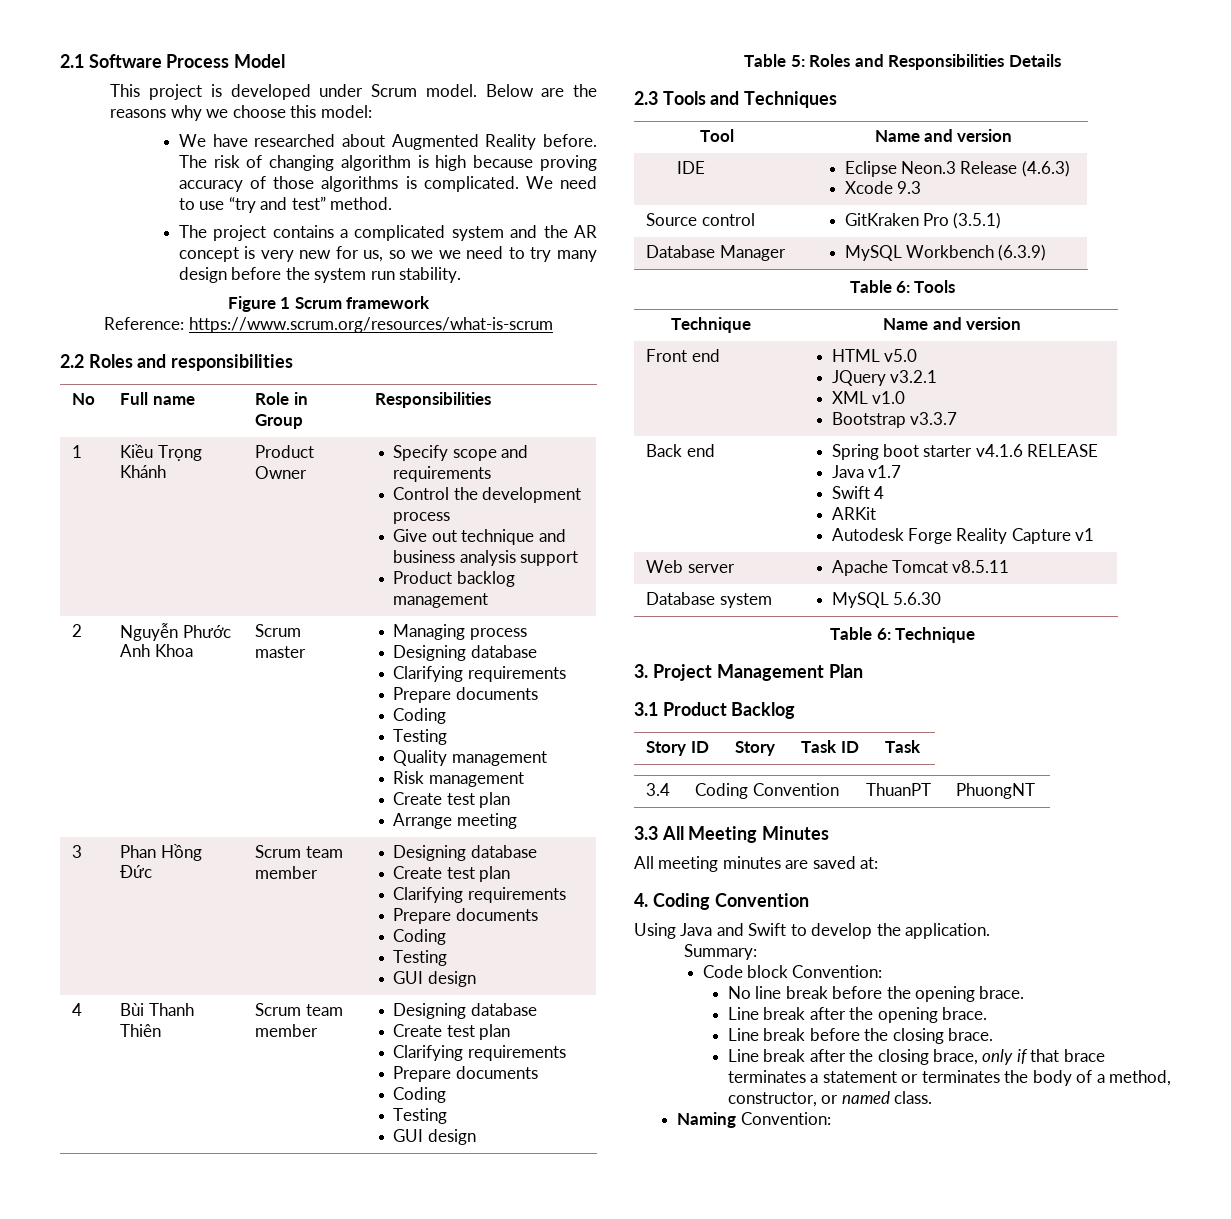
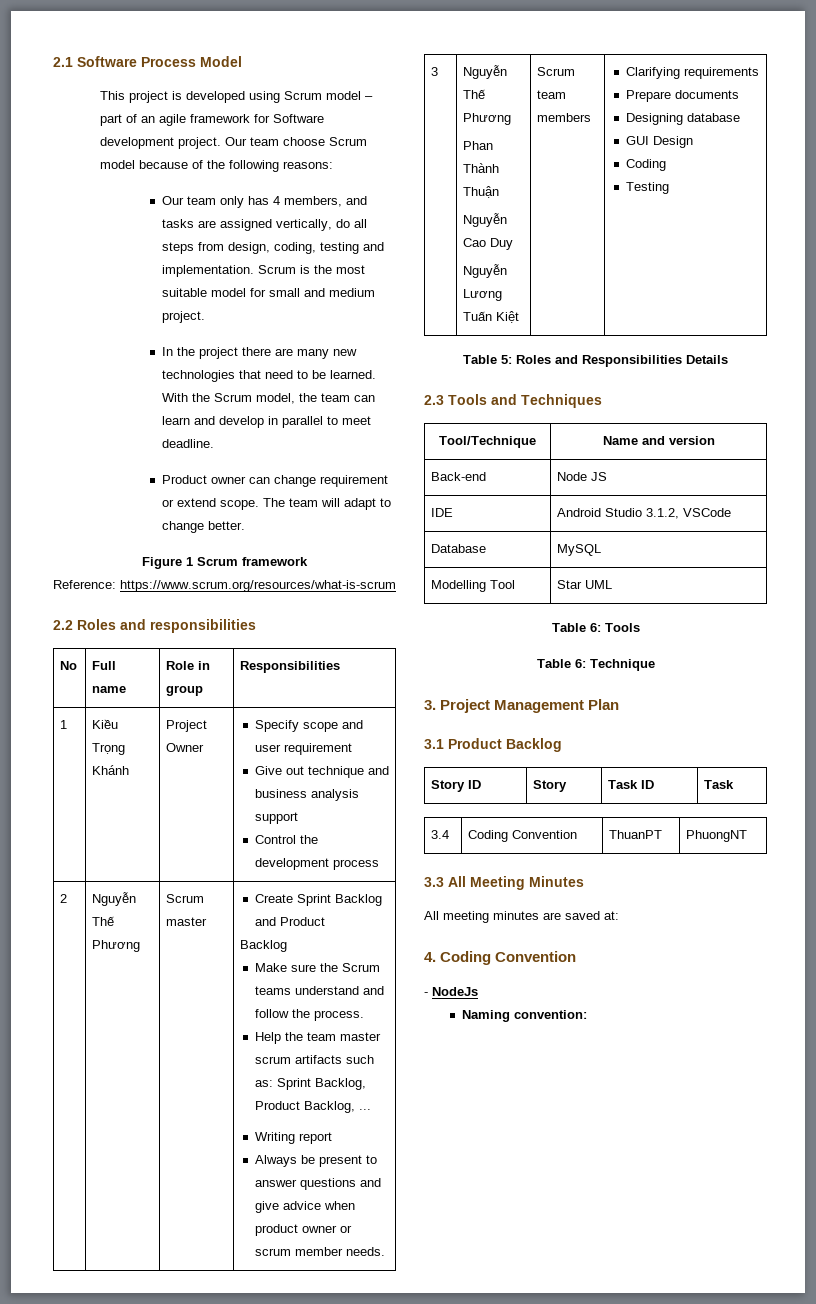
[319,84,597,97] [110,105,372,121] [178,134,597,150] [178,155,597,171] [178,176,597,192] [178,196,393,213] [178,225,597,241] [178,246,597,262] [178,267,462,283] under Scrum model. Below are the reasons why we choose this model: // We have researched about Augmented Reality before. The risk of changing algorithm is high because proving accuracy of those algorithms is complicated. We need to use “try and test” method. // The project contains a complicated system and the AR concept is very new for us, so we we need to try many design before the system run stability. -> [249,91,374,103] [100,114,325,126] [100,137,368,149] [100,160,334,172] [162,196,368,208] [162,219,368,231] [162,242,385,254] [162,265,366,277] [162,288,376,297] [162,311,206,323] [162,347,358,359] [162,370,377,382] [162,393,376,404] [162,416,372,428] [162,439,215,448] [162,475,389,487] [162,498,392,510] [162,521,246,533] using Scrum model – part of an agile framework for Software development project. Our team choose Scrum model because of the following reasons: // Our team only has 4 members, and tasks are assigned vertically, do all steps from design, coding, testing and implementation. Scrum is the most suitable model for small and medium project. // In the project there are many new technologies that need to be learned. With the Scrum model, the team can learn and develop in parallel to meet deadline. // Product owner can change requirement or extend scope. The team will adapt to change better.
[255,414,304,429] Group -> [166,685,204,696] group
[255,445,315,458] Product -> [166,720,208,732] Project
[393,466,492,482] [393,487,582,503] [393,512,451,524] requirements // Control the development process -> [254,743,352,755] user requirement
[393,571,515,587] [393,593,489,608] Product backlog management -> [254,835,318,844] [254,858,379,870] Control the development process
[182,625,231,638] [120,644,193,657] Phước Anh Khoa -> [92,916,116,926] [92,940,141,952] Thế Phương
[393,624,527,640] [393,645,537,661] [393,666,566,682] [393,687,538,703] [393,708,447,724] [393,729,448,745] [393,750,547,766] [393,771,524,787] [393,792,511,808] [393,813,517,829] [72,845,83,858] [120,844,202,861] [120,865,153,878] [255,845,343,858] [255,866,319,879] [393,845,537,861] [393,866,511,882] [393,887,566,903] [393,908,538,924] [393,929,447,945] [393,950,448,966] [393,971,476,987] [72,1003,83,1016] [120,1003,194,1016] [120,1024,162,1037] [255,1003,343,1016] [255,1024,319,1037] [393,1003,537,1019] [393,1024,511,1040] [393,1045,566,1061] [393,1066,538,1082] [393,1087,447,1103] [393,1108,448,1124] [393,1129,476,1145] Managing process // Designing database // Clarifying requirements // Prepare documents // Coding // Testing // Quality management // Risk management // Create test plan // Arrange meeting // 3 | Phan Hồng Đức | Scrum team member | Designing database // Create test plan // Clarifying requirements // Prepare documents // Coding // Testing // GUI design // 4 | Bùi Thanh Thiên | Scrum team member | Designing database // Create test plan // Clarifying requirements // Prepare documents // Coding // Testing // GUI design -> [254,894,382,906] [254,917,325,926] [240,940,288,952] [254,963,380,972] [254,986,384,995] [254,1009,364,1021] [254,1032,381,1044] [254,1055,374,1064] [254,1078,366,1090] [254,1101,371,1113] [254,1132,332,1144] [254,1155,377,1167] [254,1178,381,1190] [254,1201,355,1213] [254,1224,352,1236] [254,1247,385,1256] [431,67,439,76] [463,65,508,79] [463,89,487,99] [463,113,512,125] [463,141,494,150] [463,163,500,173] [463,186,500,198] [463,213,508,227] [463,238,514,250] [463,264,508,278] [463,289,503,301] [463,311,520,323] [537,67,576,76] [537,90,567,99] [537,113,592,122] [625,67,759,79] [625,90,739,102] [625,113,740,125] [625,136,693,148] [625,159,666,171] [625,182,669,194] Create Sprint Backlog and Product // Backlog // Make sure the Scrum teams understand and follow the process. // Help the team master scrum artifacts such as: Sprint Backlog, Product Backlog, ... // Writing report // Always be present to answer questions and give advice when product owner or scrum member needs. // 3 | Nguyễn Thế Phương // Phan Thành Thuận // Nguyễn Cao Duy // Nguyễn Lương Tuấn Kiệt | Scrum team members | Clarifying requirements // Prepare documents // Designing database // GUI Design // Coding // Testing
[700,129,734,142] [874,129,1013,142] [676,161,705,174] [844,160,1070,177] [844,181,922,194] [646,213,755,226] [844,212,1002,229] [646,245,786,261] [844,244,1047,261] Tool | Name and version // IDE | Eclipse Neon.3 Release (4.6.3) // Xcode 9.3 // Source control | GitKraken Pro (3.5.1) // Database Manager | MySQL Workbench (6.3.9) -> [439,436,536,448] [602,436,715,445] [431,472,487,481] [557,472,608,481] [431,508,454,517] [557,508,732,519] [431,544,487,553] [557,544,602,556] [431,580,516,592] [557,580,613,589] Tool/Technique | Name and version // Back-end | Node JS // IDE | Android Studio 3.1.2, VSCode // Database | MySQL // Modelling Tool | Star UML
[670,317,751,333] [883,317,1021,330] [646,349,720,362] [831,349,918,362] [831,370,938,386] [831,391,906,404] [831,412,958,428] [646,444,715,457] [831,444,1099,460] [831,465,902,478] [831,486,885,499] [831,507,876,520] [831,528,1095,544] [646,560,735,573] [831,560,1010,576] [646,592,772,608] [831,592,942,608] // Technique | Name and version // Front end | HTML v5.0 // JQuery v3.2.1 // XML v1.0 // Bootstrap v3.3.7 // Back end | Spring boot starter v4.1.6 RELEASE // Java v1.7 // Swift 4 // ARKit // Autodesk Forge Reality Capture v1 // Web server | Apache Tomcat v8.5.11 // Database system | MySQL 5.6.30 -> (640, 627) none
[634,923,991,939] [684,944,758,960] [702,965,883,978] [727,986,1025,1002] [727,1007,987,1023] [727,1028,993,1044] [727,1049,1105,1065] [727,1070,1171,1086] [727,1091,933,1107] Using Java and Swift to develop the application. // Summary: // Code block Convention: // No line break before the opening brace. // Line break after the opening brace. // Line break before the closing brace. // Line break after the closing brace, only if that brace terminates a statement or terminates the body of a method, constructor, or named class. -> [424,987,478,996] - NodeJs
[740,1112,831,1125] Convention: -> [514,1010,588,1019] convention:

